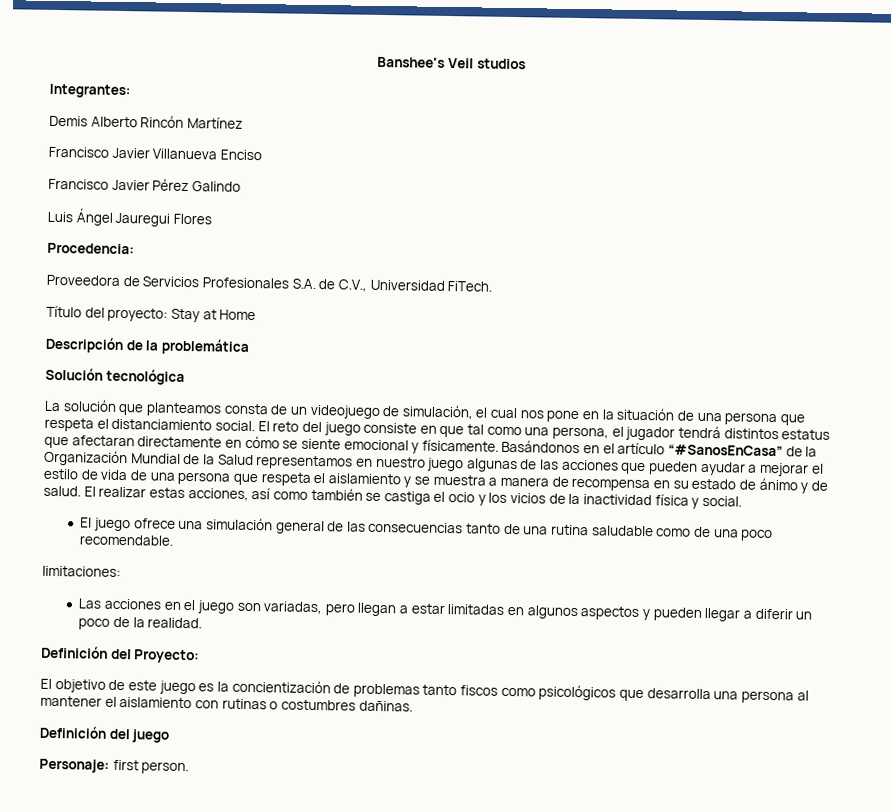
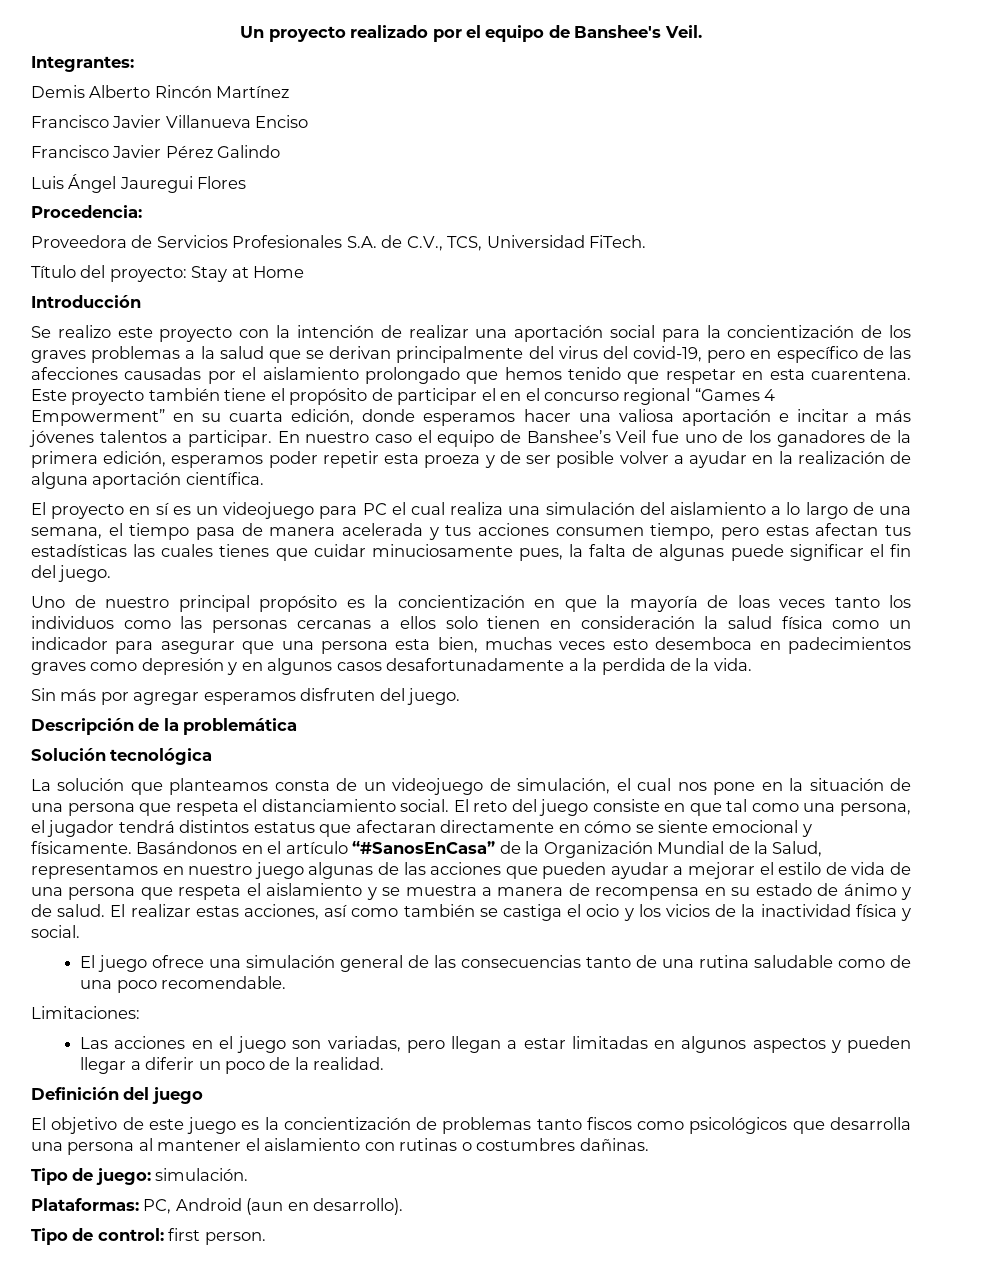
[377,56,526,70] Banshee's Veil studios -> [240,25,702,42] Un proyecto realizado por el equipo de Banshee's Veil.
(367, 285) none -> [447,236,483,251] TCS,
(257, 315) none -> [31,295,141,308] [31,325,911,342] [31,346,911,363] [31,367,911,384] [31,388,776,405] [31,409,911,426] [29,430,911,447] [31,451,912,468] [31,472,264,489] [31,502,912,519] [31,523,911,540] [31,544,911,561] [31,565,112,582] [31,595,911,612] [31,616,911,633] [31,637,911,654] [31,658,752,675] [31,688,461,705] // Introducción // Se realizo este proyecto con la intención de realizar una aportación social para la concientización de los graves problemas a la salud que se derivan principalmente del virus del covid-19, pero en específico de las afecciones causadas por el aislamiento prolongado que hemos tenido que respetar en esta cuarentena. Este proyecto también tiene el propósito de participar el en el concurso regional “Games 4 Empowerment” en su cuarta edición, donde esperamos hacer una valiosa aportación e incitar a más jóvenes talentos a participar. En nuestro caso el equipo de Banshee’s Veil fue uno de los ganadores de la primera edición, esperamos poder repetir esta proeza y de ser posible volver a ayudar en la realización de alguna aportación científica. // El proyecto en sí es un videojuego para PC el cual realiza una simulación del aislamiento a lo largo de una semana, el tiempo pasa de manera acelerada y tus acciones consumen tiempo, pero estas afectan tus estadísticas las cuales tienes que cuidar minuciosamente pues, la falta de algunas puede significar el fin del juego. // Uno de nuestro principal propósito es la concientización en que la mayoría de loas veces tanto los individuos como las personas cercanas a ellos solo tienen en consideración la salud física como un indicador para asegurar que una persona esta bien, muchas veces esto desemboca en padecimientos graves como depresión y en algunos casos desafortunadamente a la perdida de la vida. // Sin más por agregar esperamos disfruten del juego.
[217,454,254,466] Salud -> [772,841,823,857] Salud,
[42,565,121,578] limitaciones: -> [31,1006,140,1019] Limitaciones:
[134,649,201,664] Proyecto: -> [151,1087,203,1104] juego
[39,725,170,743] [39,758,110,773] Definición del juego // Personaje: -> [31,1168,249,1185] [31,1198,404,1215] [31,1228,164,1245] Tipo de juego: simulación. // Plataformas: PC, Android (aun en desarrollo). // Tipo de control:

